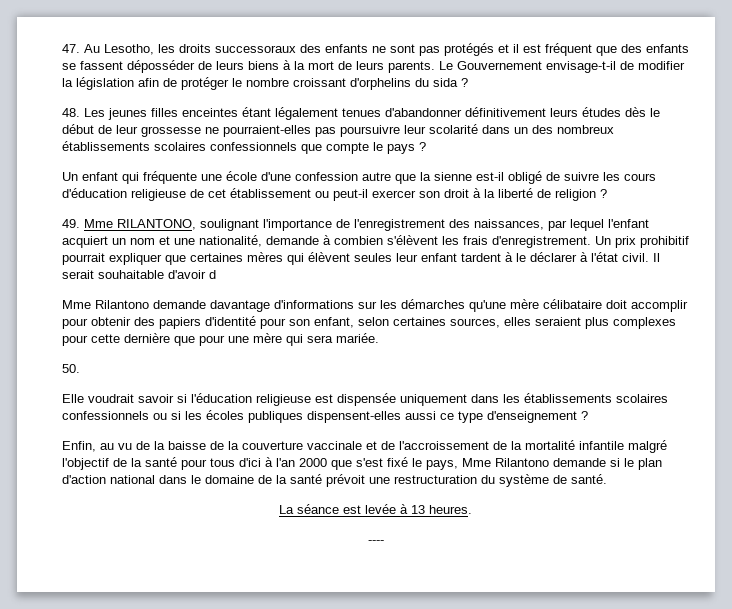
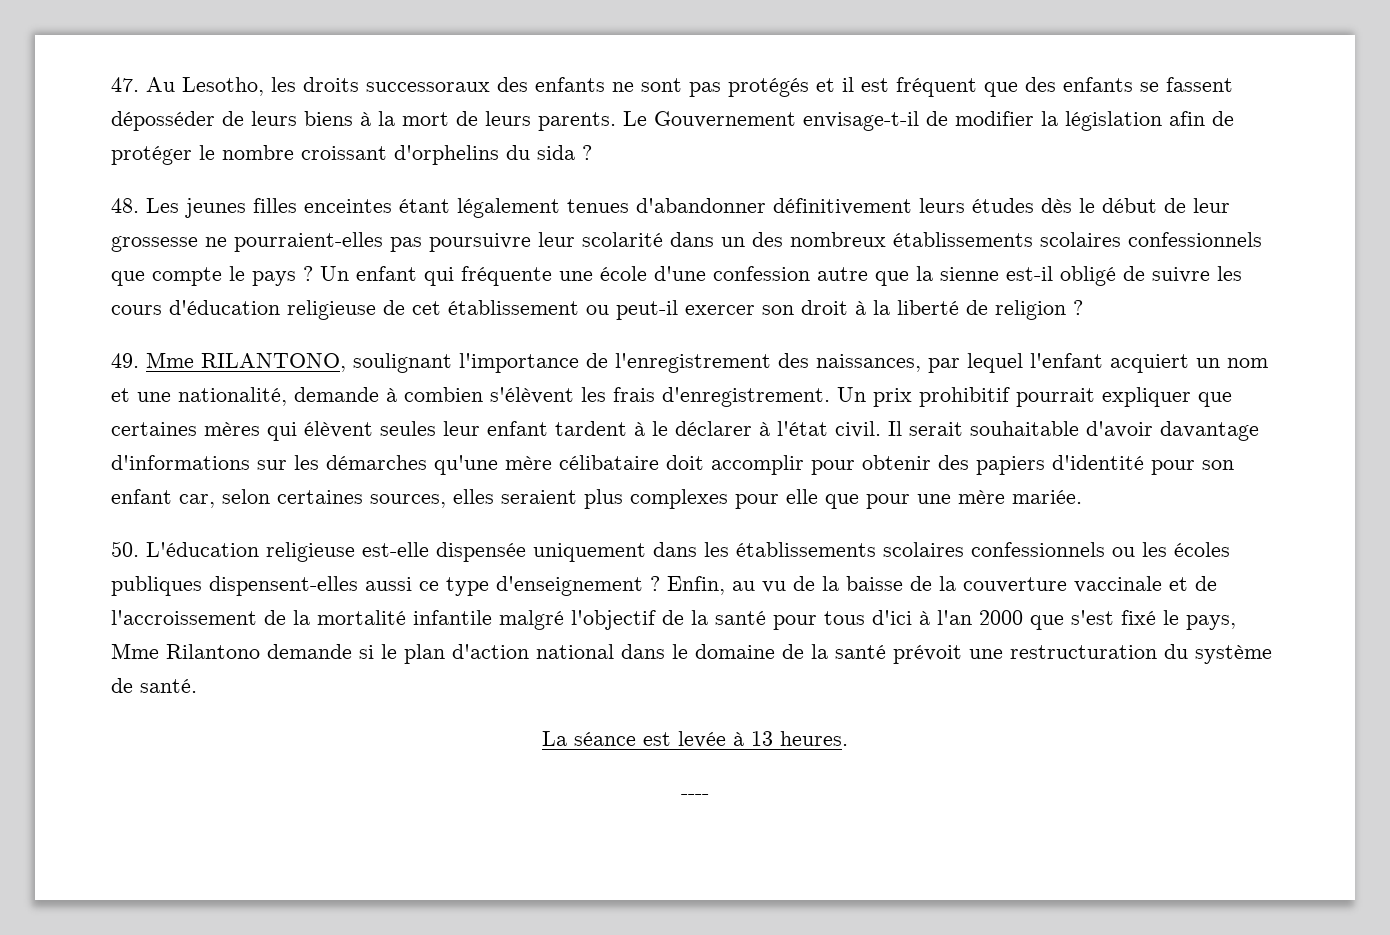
(426, 146) // -> (313, 273) none
[209,270,216,279] [62,300,206,309] d // Mme Rilantono demande -> (1153, 429) none
[314,317,354,328] enfant, -> [111,489,215,508] enfant car,
[91,333,170,343] cette dernière -> [786,489,818,504] elle
[286,334,333,346] qui sera -> (1005, 497) none
[62,393,333,406] // Elle voudrait savoir si l'éducation religieuse est -> [146,542,429,562] L'éducation religieuse est-elle
[171,411,181,420] si -> (1135, 552) none
(588, 415) // -> (660, 583) none

